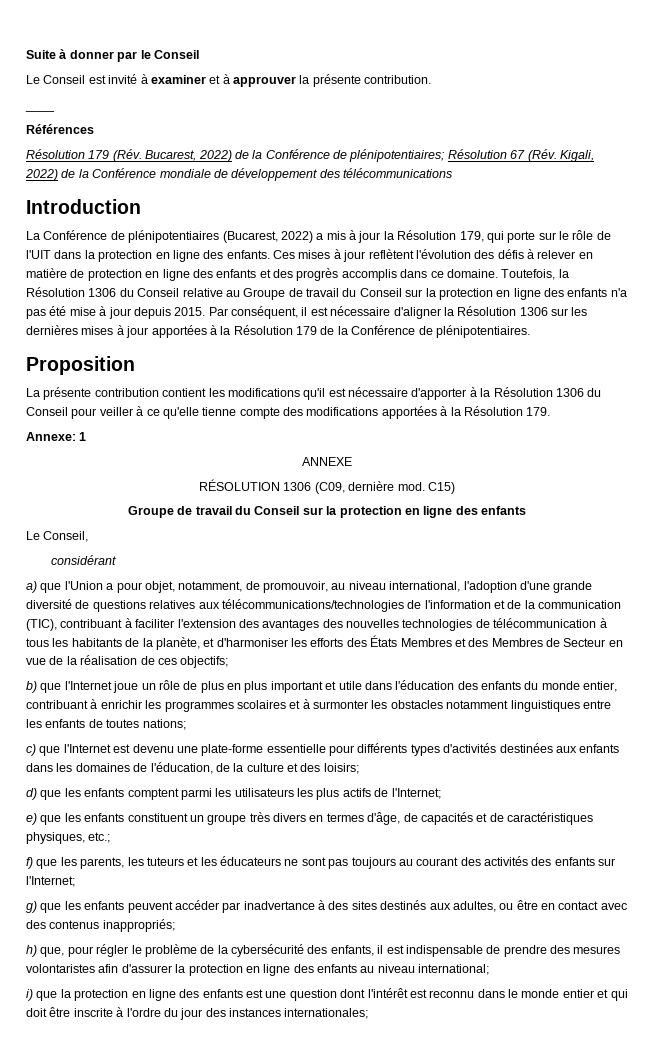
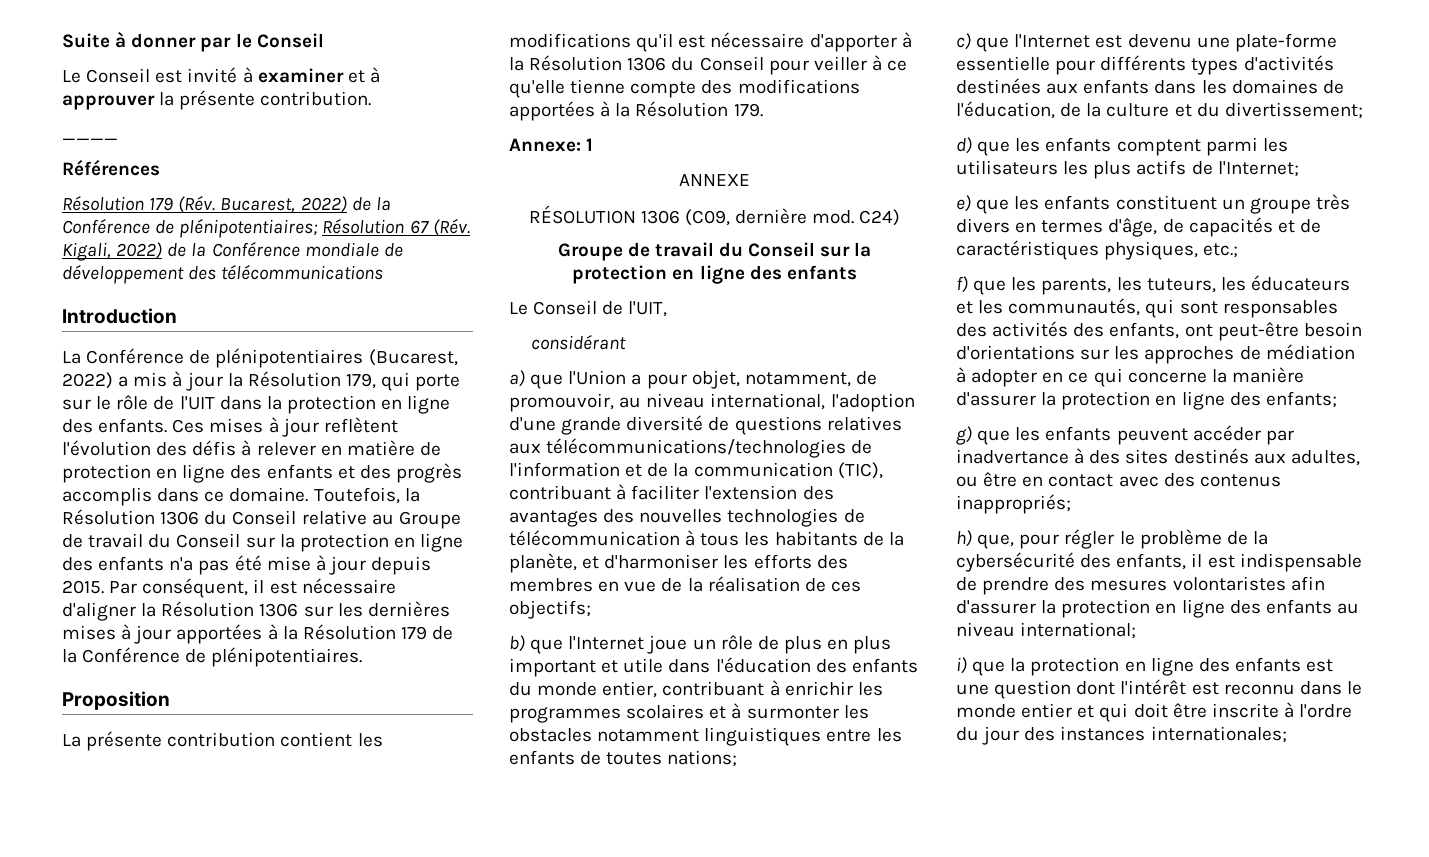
[427,482,455,494] C15) -> [859,209,901,226] C24)
[43,531,89,542] Conseil, -> [533,300,668,317] Conseil de l'UIT,
[370,635,606,647] États Membres et des Membres de Secteur -> [509,578,593,592] membres
[300,763,359,774] des loisirs; -> [1196,102,1363,119] du divertissement;
[146,856,616,869] [26,876,75,887] tuteurs et les éducateurs ne sont pas toujours au courant des activités des enfants sur l'Internet; -> [1146,275,1350,293] [956,298,1338,318] [956,321,1362,341] [956,344,1355,364] [956,367,1304,387] [956,391,1337,410] tuteurs, les éducateurs et les communautés, qui sont responsables des activités des enfants, ont peut-être besoin d'orientations sur les approches de médiation à adopter en ce qui concerne la manière d'assurer la protection en ligne des enfants;

